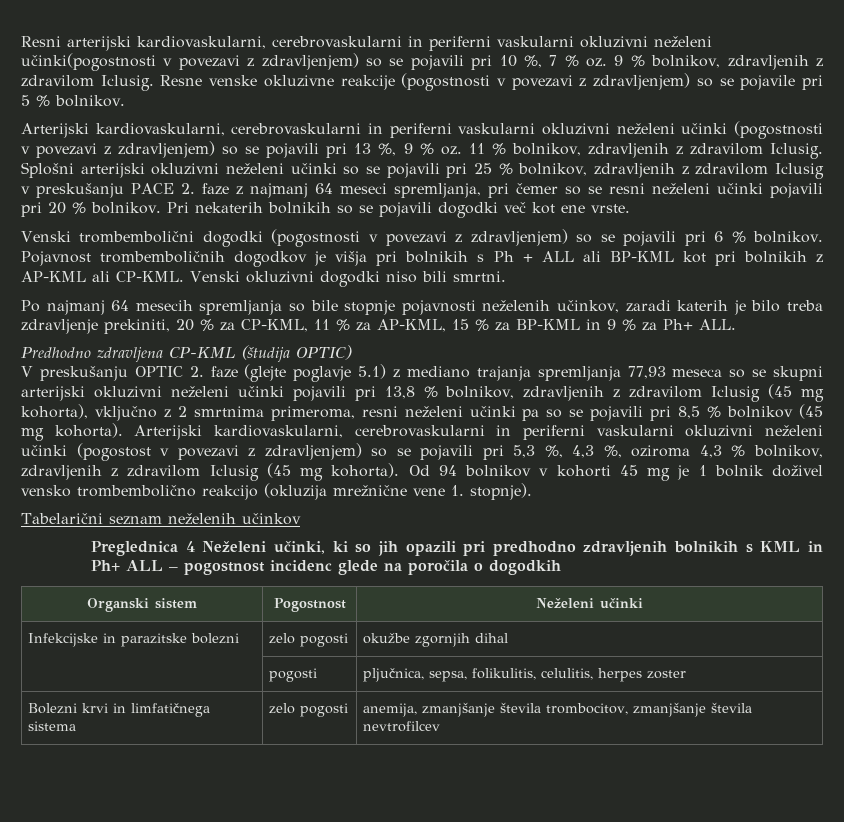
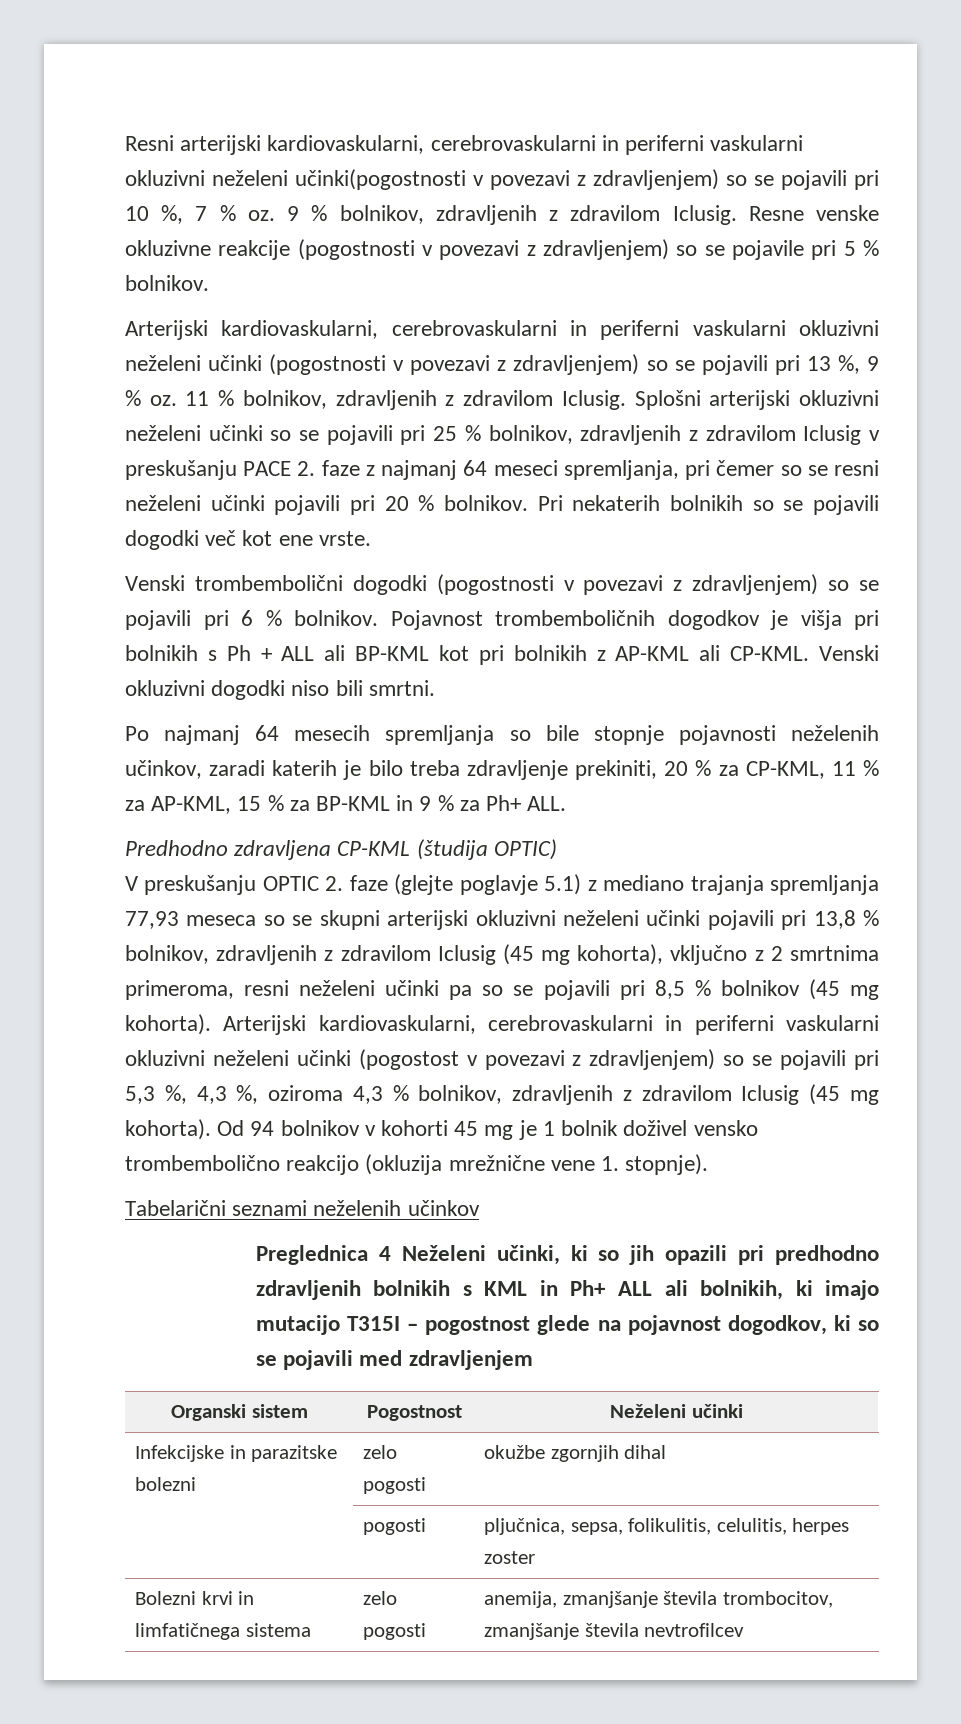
[108,516,162,525] seznam -> [232,1200,308,1216] seznami
(164, 565) none -> [664,1280,879,1300] [255,1315,401,1335] ali bolnikih, ki imajo mutacijo T315I
[270,560,333,572] incidenc -> (531, 1325) none
[408,560,562,575] poročila o dogodkih -> [627,1315,879,1335] [255,1350,533,1370] pojavnost dogodkov, ki so se pojavili med zdravljenjem

